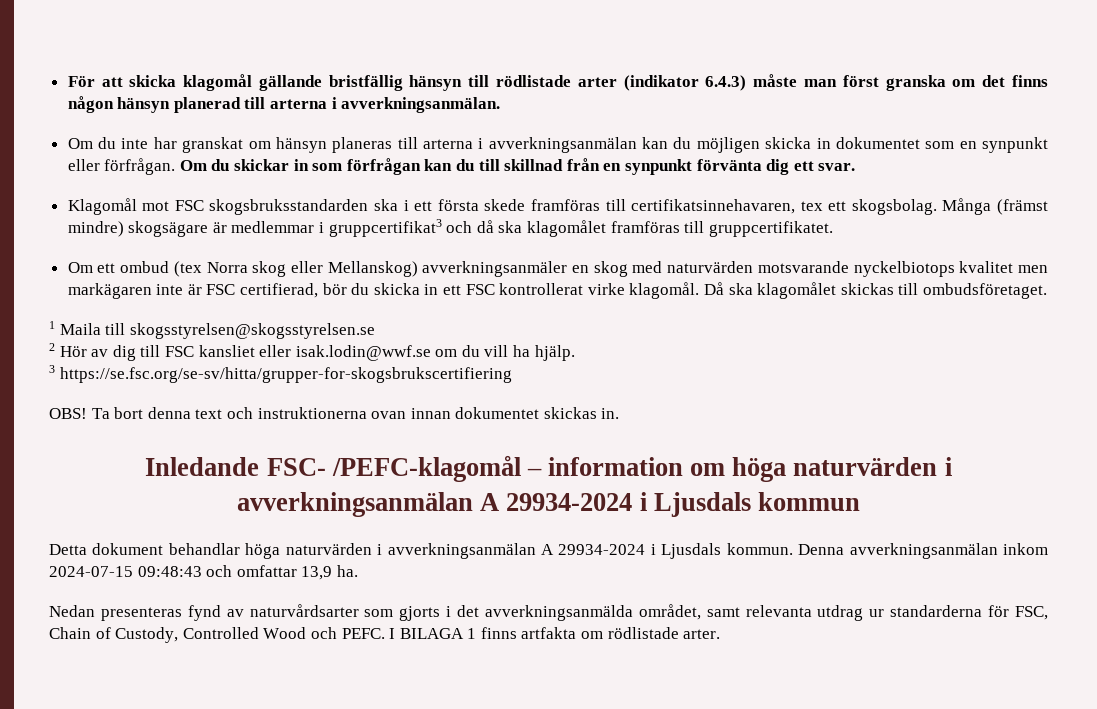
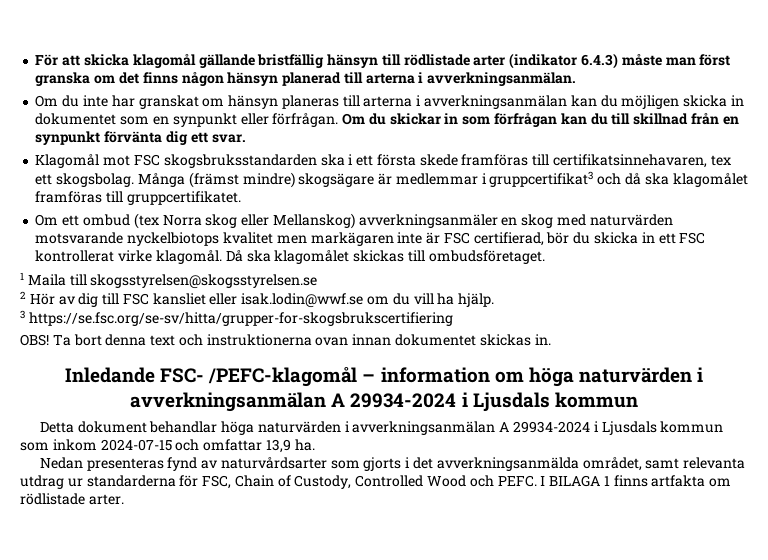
[726,543,998,559] kommun. Denna avverkningsanmälan -> [660,421,724,433] [20,442,49,451] kommun som
[137,566,202,577] 09:48:43 -> (172, 445) none

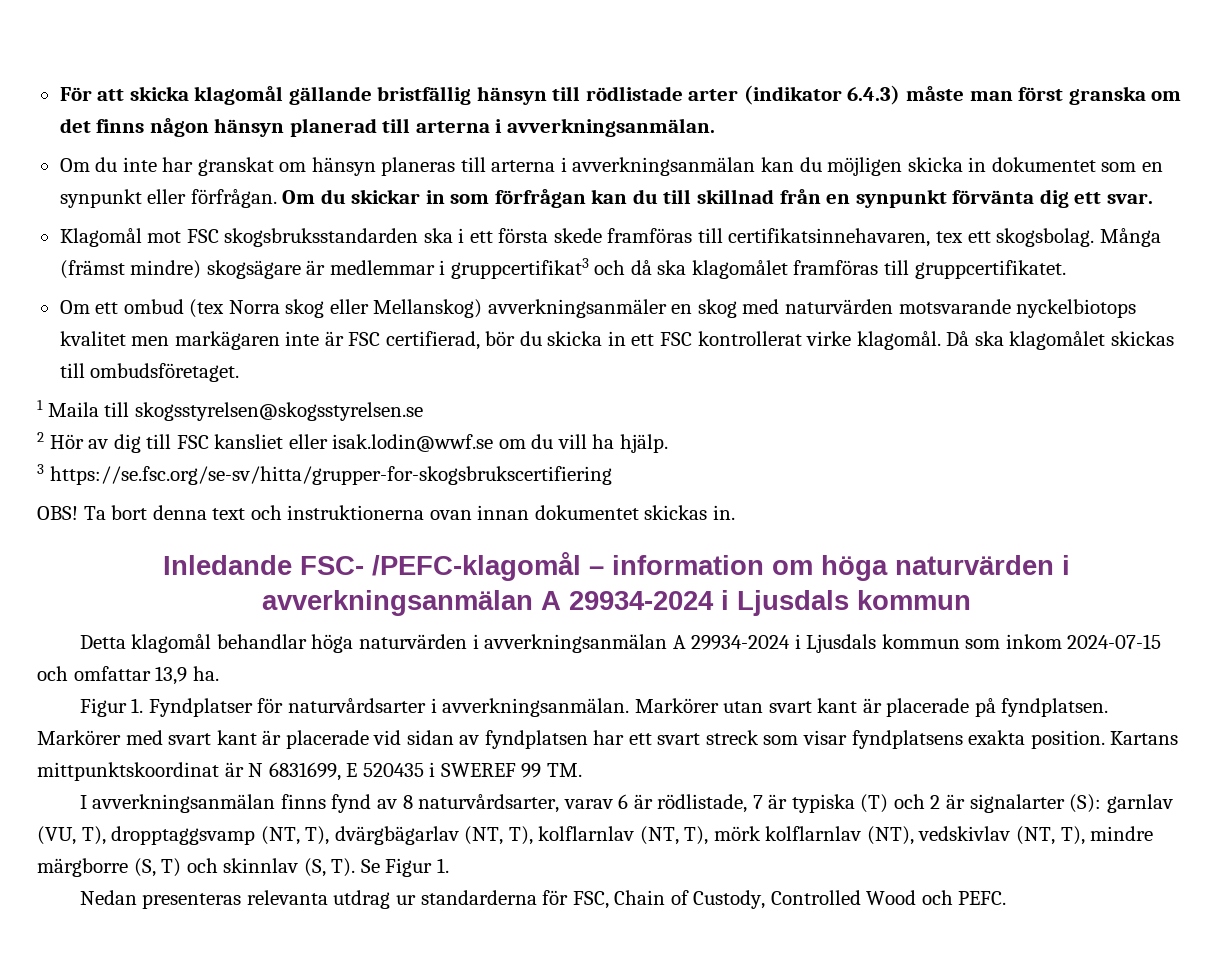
[77,421,147,433] dokument -> [131,634,212,653] klagomål
[39,457,680,471] Nedan presenteras fynd av naturvårdsarter som gjorts i det avverkningsanmälda området, samt -> [79,698,1109,717] [37,730,1179,749] [37,762,582,781] [79,794,1173,813] [37,826,1154,845] [37,858,449,877] [79,890,242,909] Figur 1. Fyndplatser för naturvårdsarter i avverkningsanmälan. Markörer utan svart kant är placerade på fyndplatsen. Markörer med svart kant är placerade vid sidan av fyndplatsen har ett svart streck som visar fyndplatsens exakta position. Kartans mittpunktskoordinat är N 6831699, E 520435 i SWEREF 99 TM. // I avverkningsanmälan finns fynd av 8 naturvårdsarter, varav 6 är rödlistade, 7 är typiska (T) och 2 är signalarter (S): garnlav (VU, T), dropptaggsvamp (NT, T), dvärgbägarlav (NT, T), kolflarnlav (NT, T), mörk kolflarnlav (NT), vedskivlav (NT, T), mindre märgborre (S, T) och skinnlav (S, T). Se Figur 1. // Nedan presenteras
[540,475,732,487] [20,493,124,505] I BILAGA 1 finns artfakta om rödlistade arter. -> (1007, 898) none

